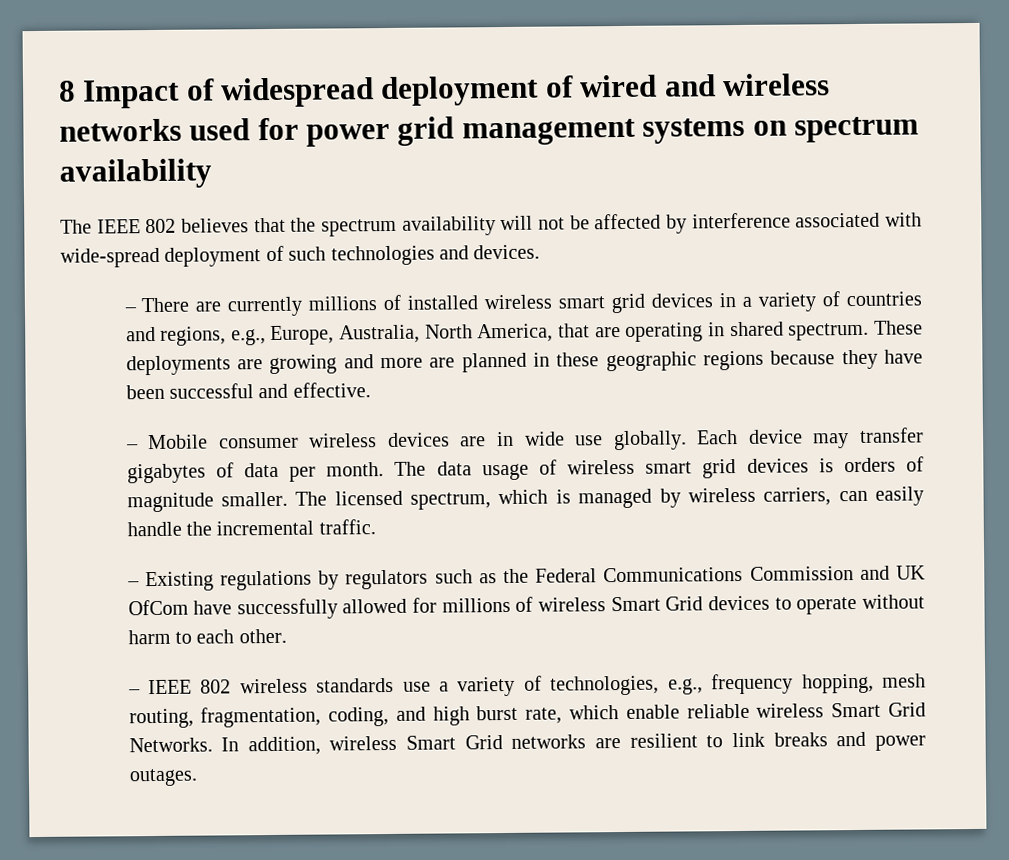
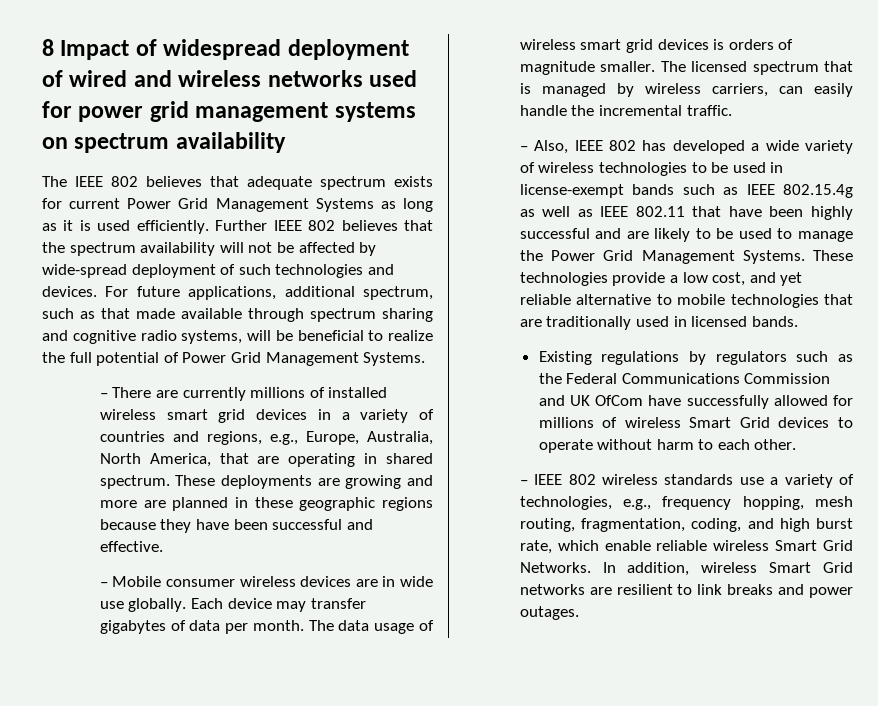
(286, 225) none -> [247,176,433,190] [42,198,434,212] [42,220,434,234] adequate spectrum exists for current Power Grid Management Systems as long as it is used efficiently. Further IEEE 802 believes that
[691,212,922,229] interference associated with -> (377, 249) none
(541, 252) none -> [105,286,433,300] [42,308,433,322] [42,330,433,344] [42,352,426,366] For future applications, additional spectrum, such as that made available through spectrum sharing and cognitive radio systems, will be beneficial to realize the full potential of Power Grid Management Systems.
[410,489,549,510] spectrum, which -> [752,61,853,75] spectrum that
(140, 584) none -> [534,140,853,154] [519,162,784,176] [519,184,853,198] [519,206,853,220] [519,228,853,242] [519,250,853,264] [519,272,803,286] [519,294,853,308] [519,316,798,330] Also, IEEE 802 has developed a wide variety of wireless technologies to be used in license-exempt bands such as IEEE 802.15.4g as well as IEEE 802.11 that have been highly successful and are likely to be used to manage the Power Grid Management Systems. These technologies provide a low cost, and yet reliable alternative to mobile technologies that are traditionally used in licensed bands. //

